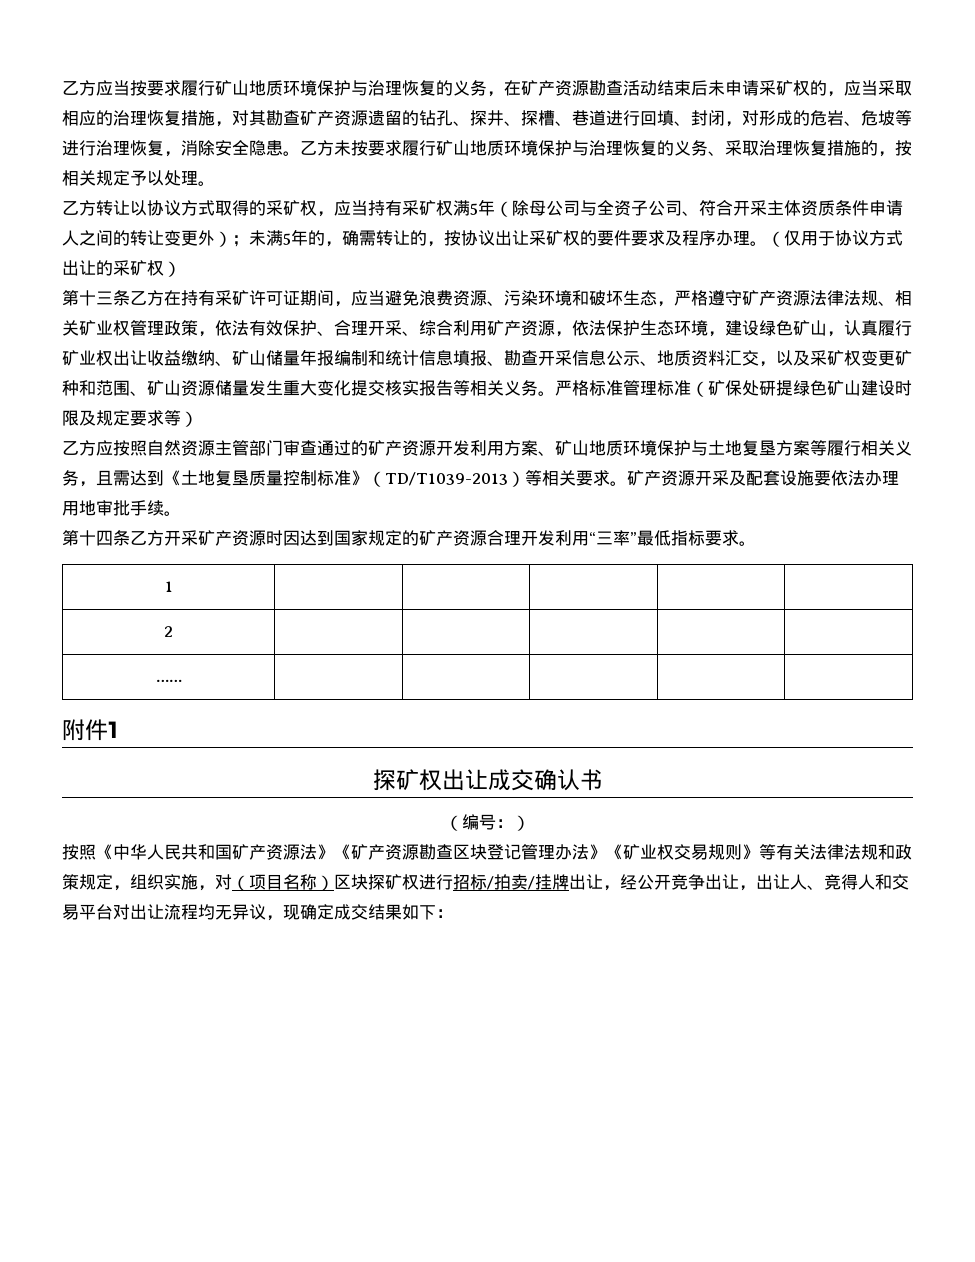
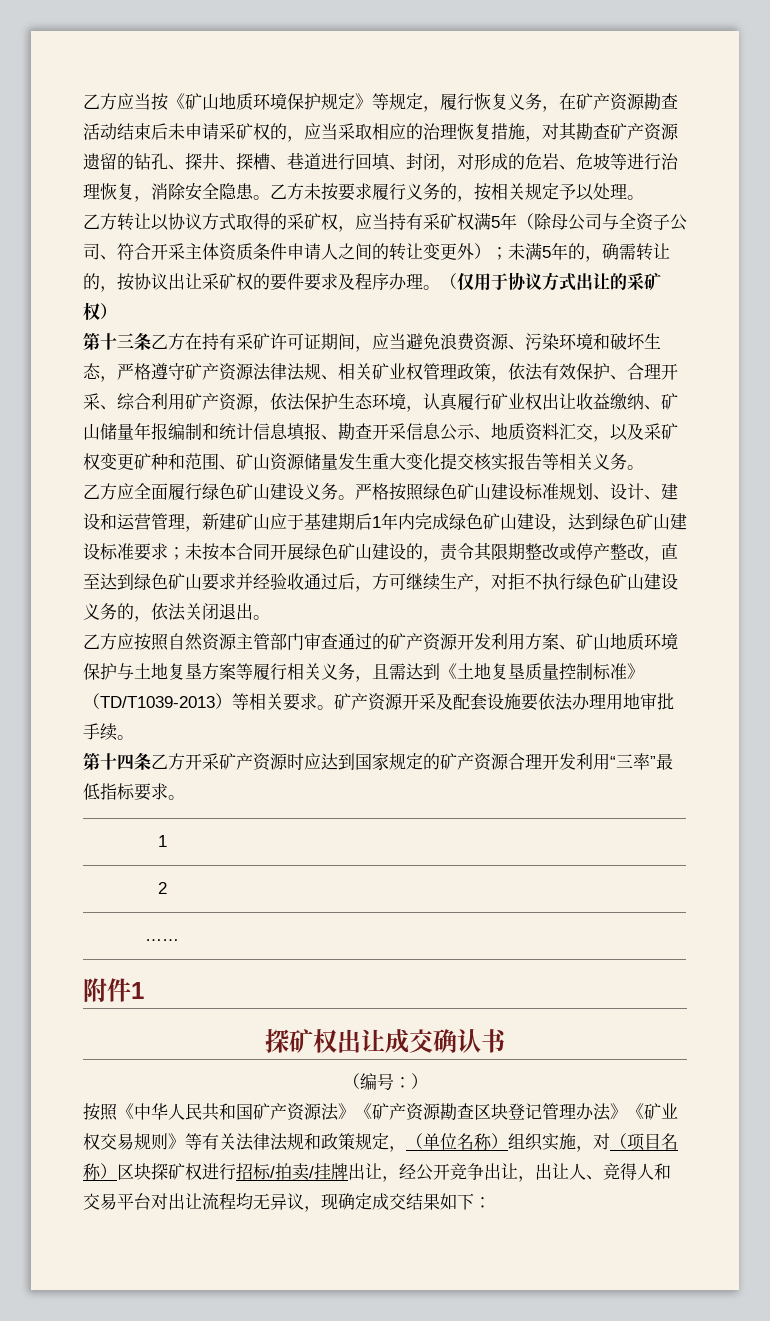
[147,80,453,96] 要求履行矿山地质环境保护与治理恢复的 -> [168,93,508,112] 《矿山地质环境保护规定》等规定，履行恢复
[436,140,861,156] 矿山地质环境保护与治理恢复的义务、采取治理恢复措施 -> [406,183,440,200] 义务
[725,320,844,337] 建设绿色矿山， -> (423, 409) none
[555,380,912,397] [62,410,198,427] 严格标准管理标准（矿保处研提绿色矿山建设时限及规定要求等） -> [83,483,678,501] [83,512,687,532] [83,542,678,562] [83,573,678,592] [83,603,270,622] // 乙方应全面履行绿色矿山建设义务。严格按照绿色矿山建设标准规划、设计、建设和运营管理，新建矿山应于基建期后1年内完成绿色矿山建设，达到绿色矿山建设标准要求；未按本合同开展绿色矿山建设的，责令其限期整改或停产整改，直至达到绿色矿山要求并经验收通过后，方可继续生产，对拒不执行绿色矿山建设义务的，依法关闭退出。
[283,530,300,546] 因 -> [304,753,321,770] 应
(130, 888) none -> [406,1133,508,1150] （单位名称）

